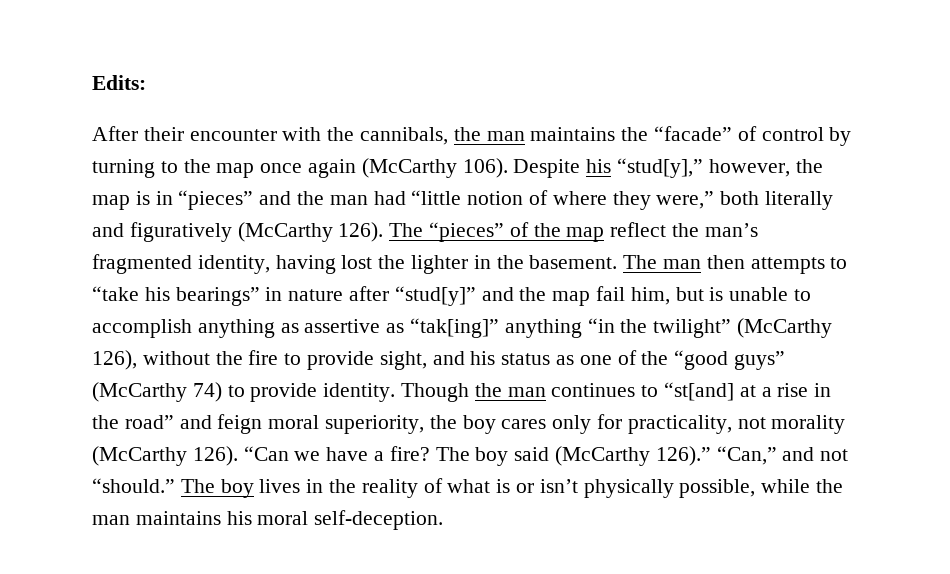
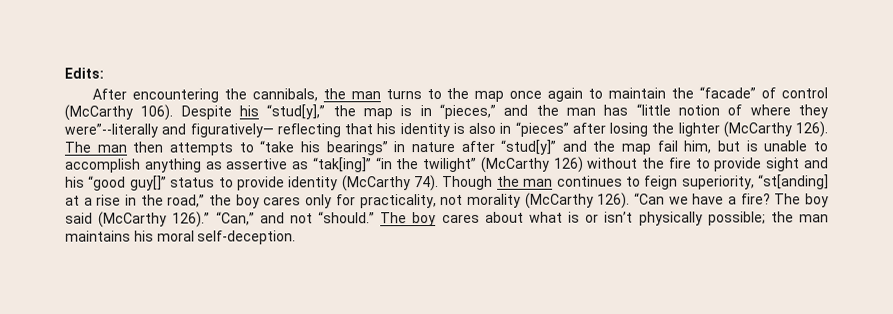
[143,127,322,141] their encounter with -> [131,88,219,103] encountering
[530,126,852,146] [92,159,155,178] maintains the “facade” of control by turning -> [385,89,422,100] turns
(357, 168) none -> [588,86,828,99] to maintain the “facade” of control
[708,159,790,177] however, -> (326, 112) none
[178,190,254,210] “pieces” -> [438,103,496,120] “pieces,”
[373,191,406,205] had -> [603,104,629,116] has
[656,191,834,210] [92,222,758,242] [92,254,618,274] were,” both literally and figuratively (McCarthy 126). The “pieces” of the map reflect the man’s fragmented identity, having lost the lighter in the basement. -> [64,121,828,138] were”--literally and figuratively— reflecting that his identity is also in “pieces” after losing the lighter (McCarthy 126).
[504,319,582,338] anything -> (372, 165) none
[92,350,137,370] 126), -> [552,156,584,173] 126)
[379,351,427,370] sight, -> [766,157,801,172] sight
[501,350,786,370] [92,382,396,402] status as one of the “good guys” (McCarthy 74) to provide identity. -> [88,175,439,192] “good guy[]” status to provide identity (McCarthy 74).
[664,382,735,401] “st[and] -> [644,174,829,190] feign superiority, “st[anding]
[124,414,425,434] road” and feign moral superiority, -> [167,194,206,208] road,”
[259,478,443,498] lives in the reality of -> [441,211,524,224] cares about
[679,479,811,498] possible, while -> [707,211,766,226] possible;

